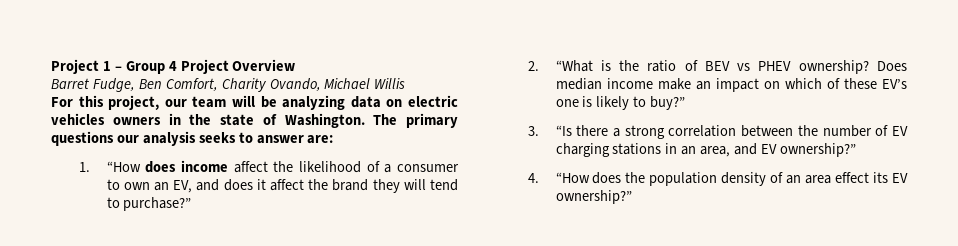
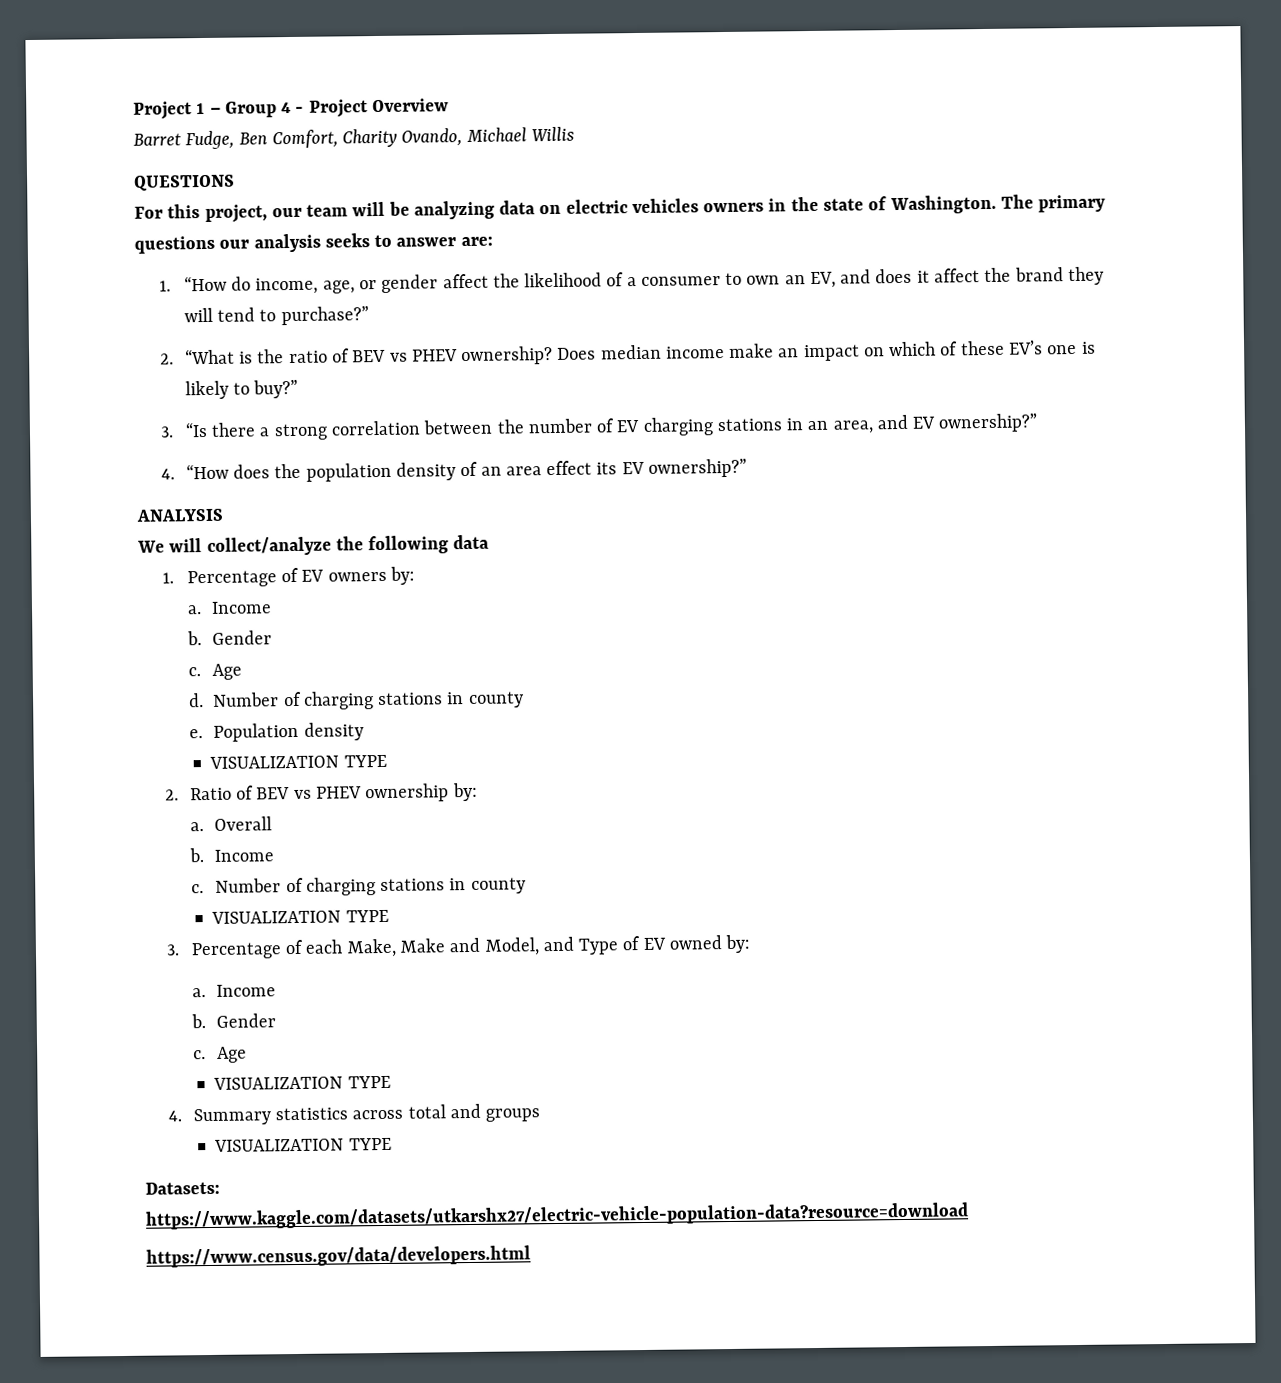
(177, 66) none -> [295,106,305,113] -
(406, 83) none -> [134,174,235,191] // QUESTIONS
[145,160,228,173] does income -> [231,274,439,295] do income, age, or gender
(632, 197) none -> [136,508,224,522] [137,534,490,556] [162,566,416,588] [186,601,273,615] [186,630,273,646] [187,663,243,680] [187,691,524,710] [188,722,364,742] [209,754,387,769] [165,782,478,803] [189,816,273,832] [188,848,275,863] [190,877,526,896] [211,909,389,924] [166,934,752,960] [191,984,277,998] [190,1013,277,1029] [192,1046,248,1063] [213,1075,391,1090] [168,1103,541,1126] [214,1137,392,1152] [145,1181,220,1195] [145,1202,969,1230] [146,1245,531,1268] // ANALYSIS // We will collect/analyze the following data // 1. Percentage of EV owners by: // a. Income // b. Gender // c. Age // d. Number of charging stations in county // e. Population density // VISUALIZATION TYPE // 2. Ratio of BEV vs PHEV ownership by: // a. Overall // b. Income // c. Number of charging stations in county // VISUALIZATION TYPE // 3. Percentage of each Make, Make and Model, and Type of EV owned by: // a. Income // b. Gender // c. Age // VISUALIZATION TYPE // 4. Summary statistics across total and groups // VISUALIZATION TYPE // Datasets: // https://www.kaggle.com/datasets/utkarshx27/electric-vehicle-population-data?resource=download // https://www.census.gov/data/developers.html

